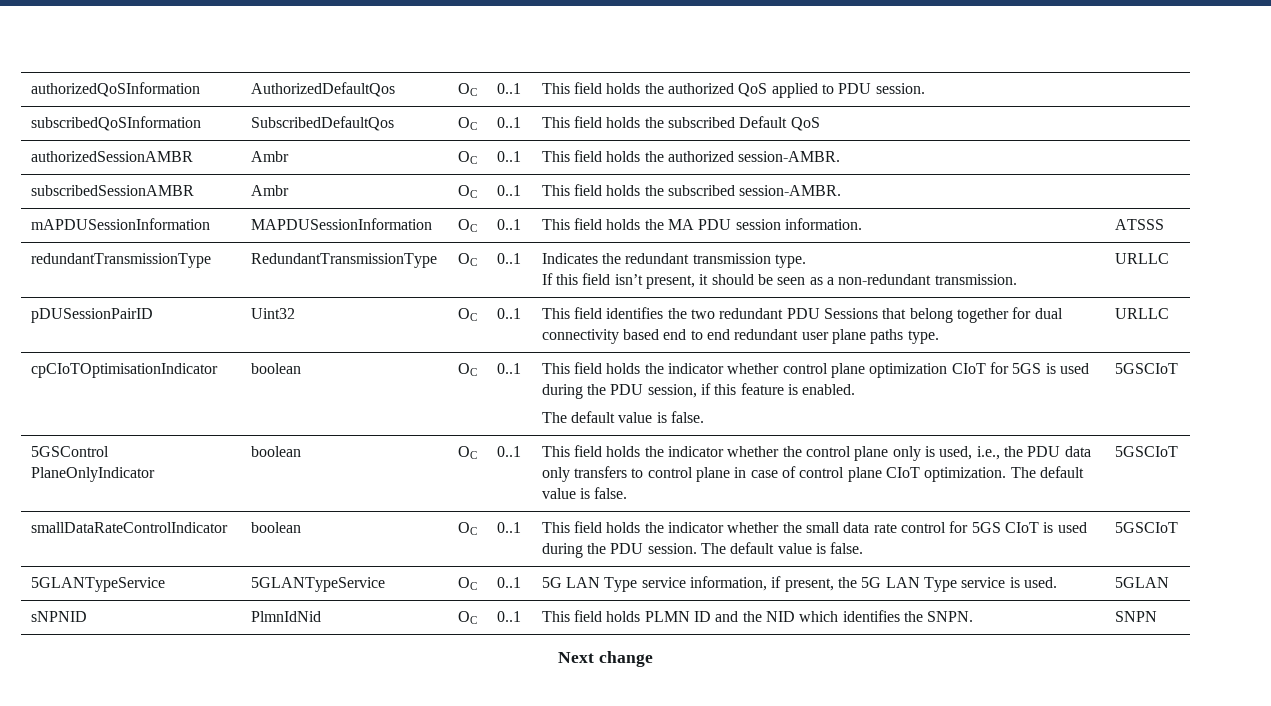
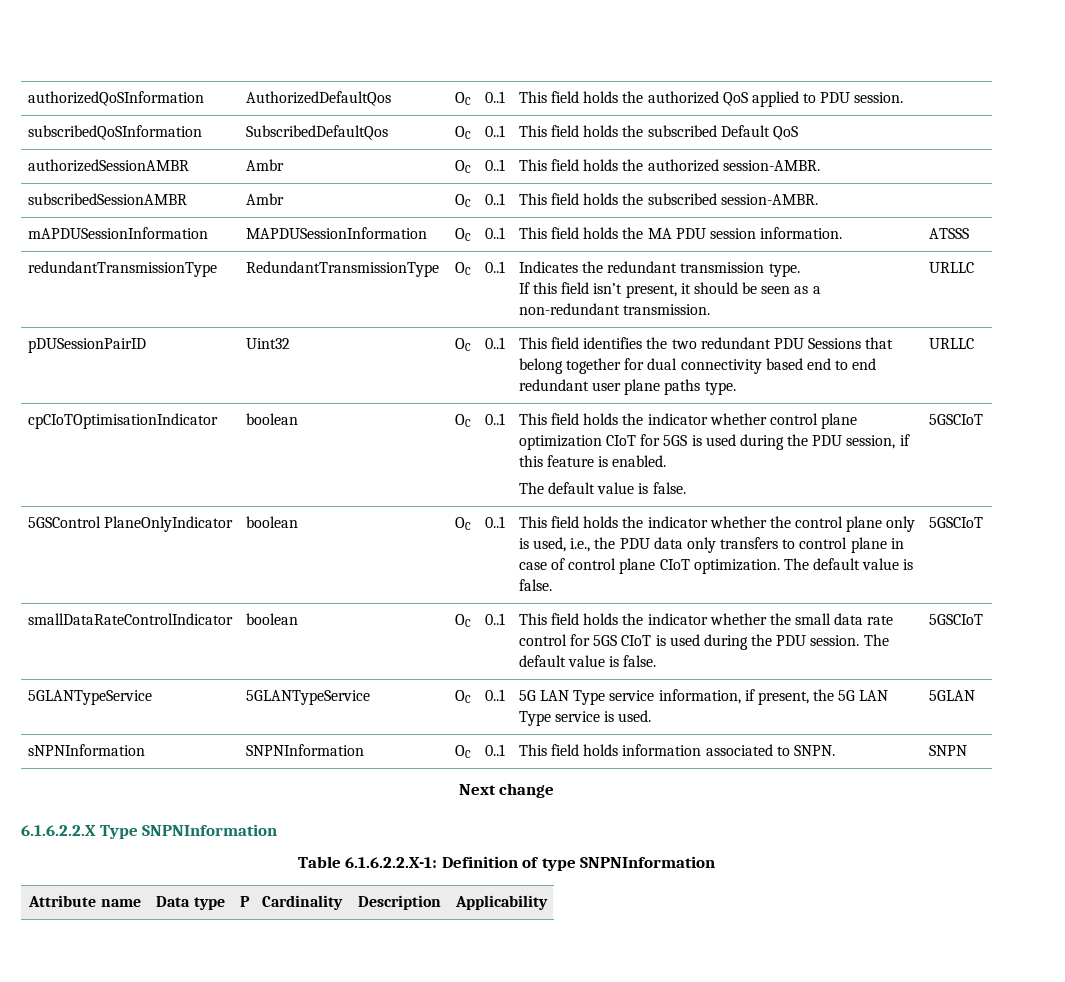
[30,611,87,622] [250,611,321,622] [458,611,477,624] [496,611,521,622] [541,610,974,622] [1114,611,1157,622] [558,651,653,667] sNPNID | PlmnIdNid | OC | 0..1 | This field holds PLMN ID and the NID which identifies the SNPN. | SNPN // Next change -> [27,744,145,756] [245,744,364,756] [455,745,471,758] [484,744,505,756] [518,744,835,756] [928,745,967,756] [458,783,555,798] [21,824,278,839] [297,856,716,871] [28,895,141,907] [156,896,225,910] [239,896,250,907] [261,895,343,910] [358,895,441,910] [454,895,548,910] sNPNInformation | SNPNInformation | OC | 0..1 | This field holds information associated to SNPN. | SNPN // Next change // 6.1.6.2.2.X Type SNPNInformation // Table 6.1.6.2.2.X-1: Definition of type SNPNInformation // Attribute name | Data type | P | Cardinality | Description | Applicability

